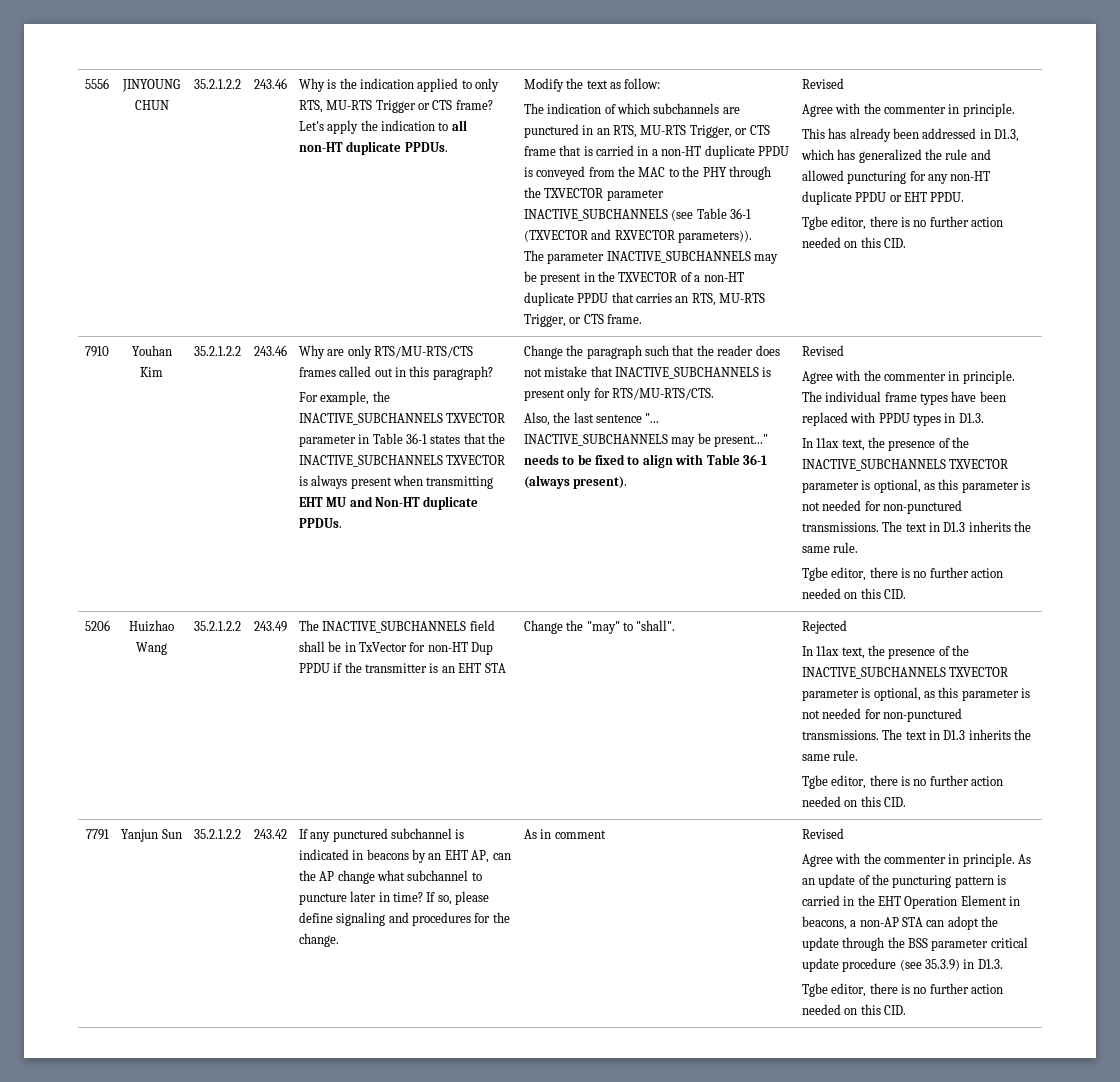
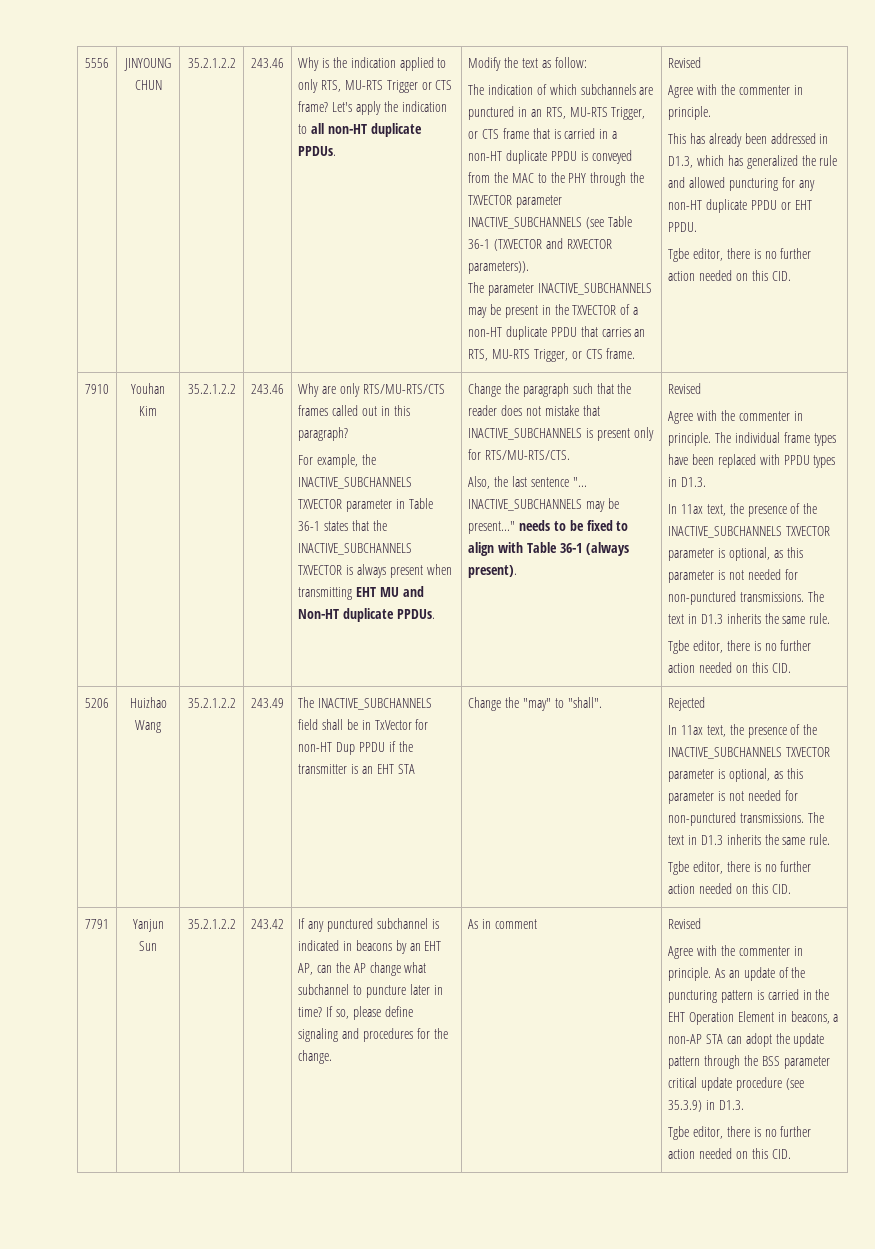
(839, 944) none -> [668,1056,701,1069] pattern

